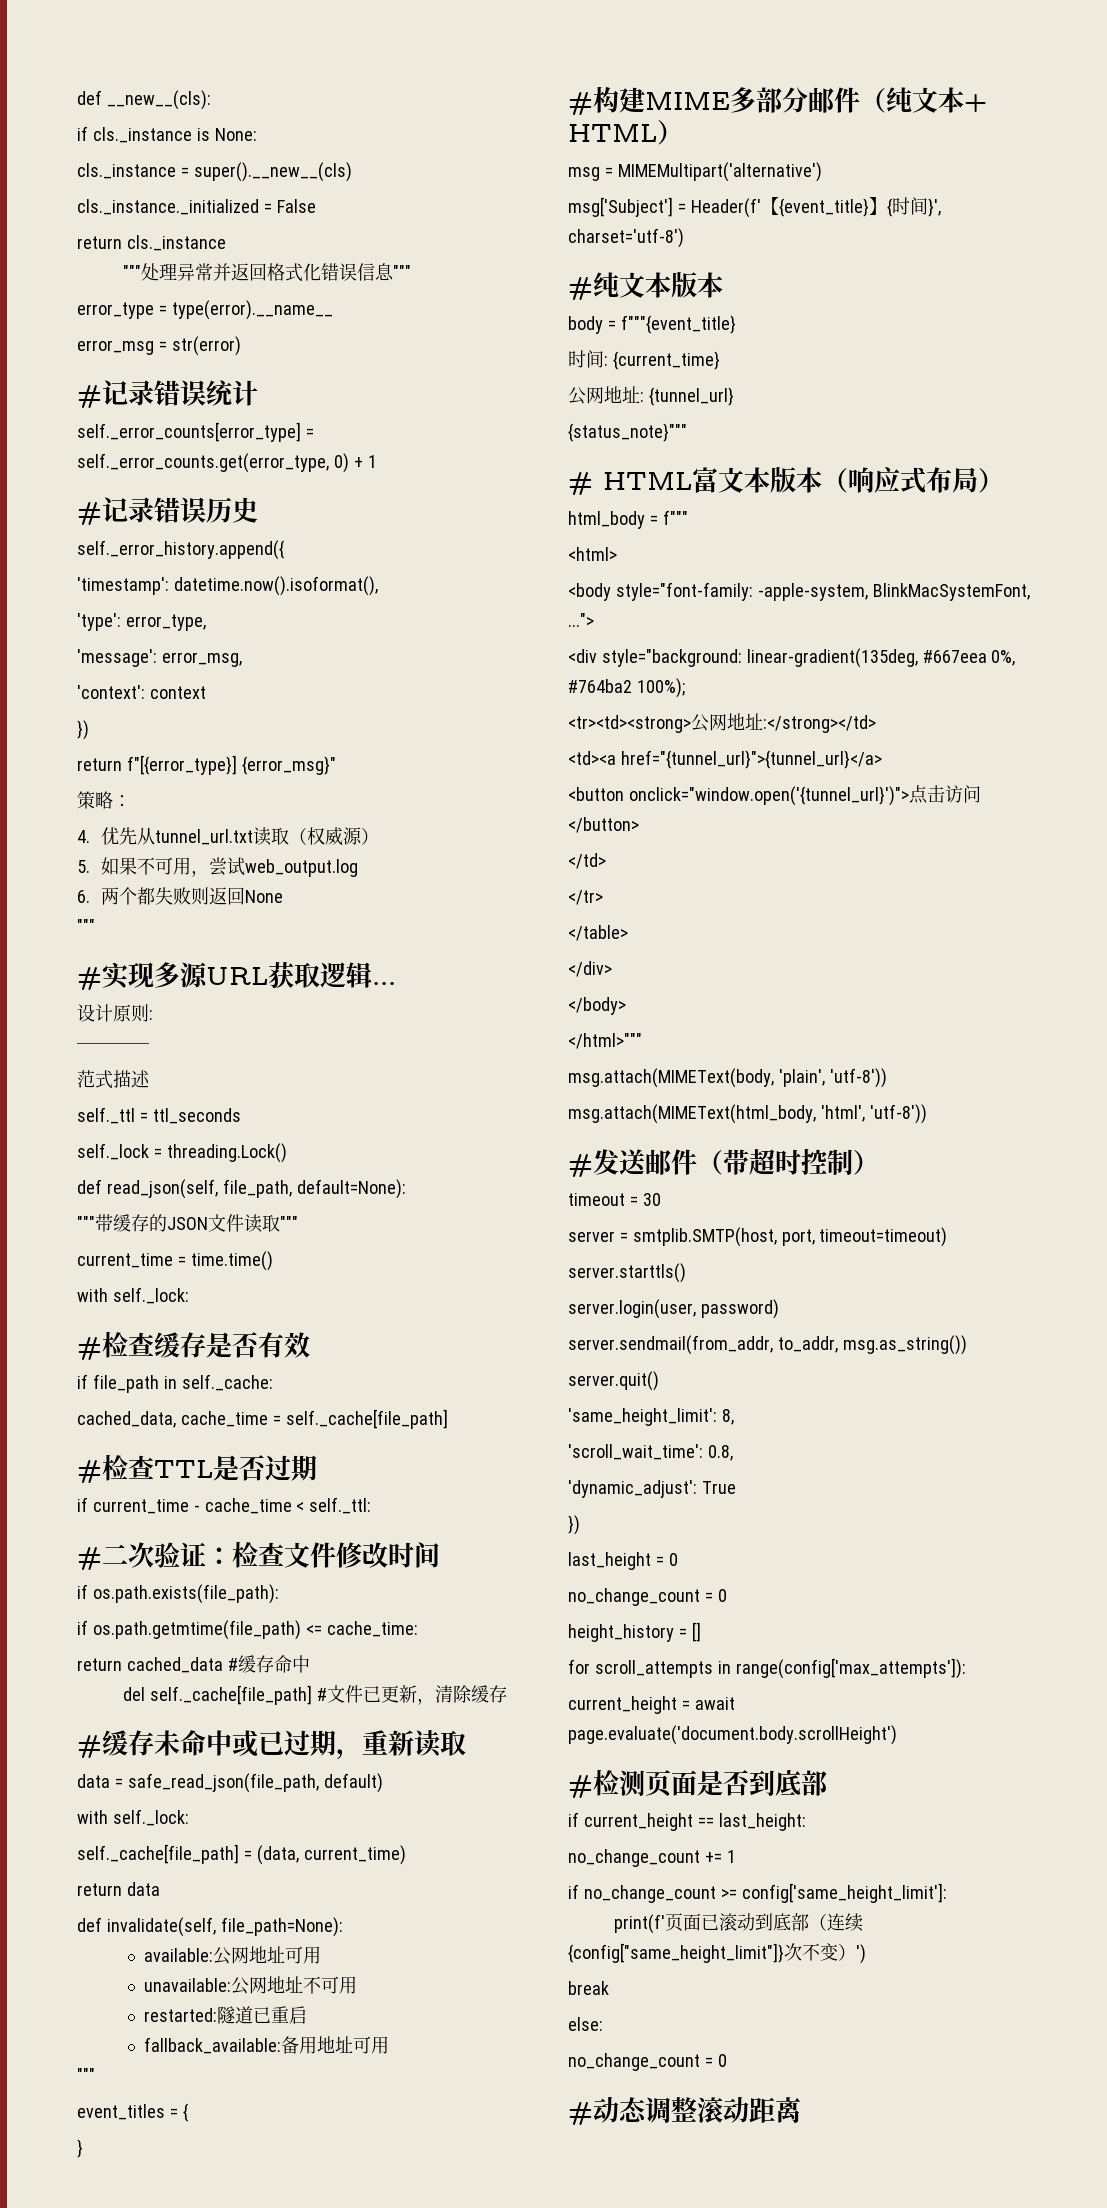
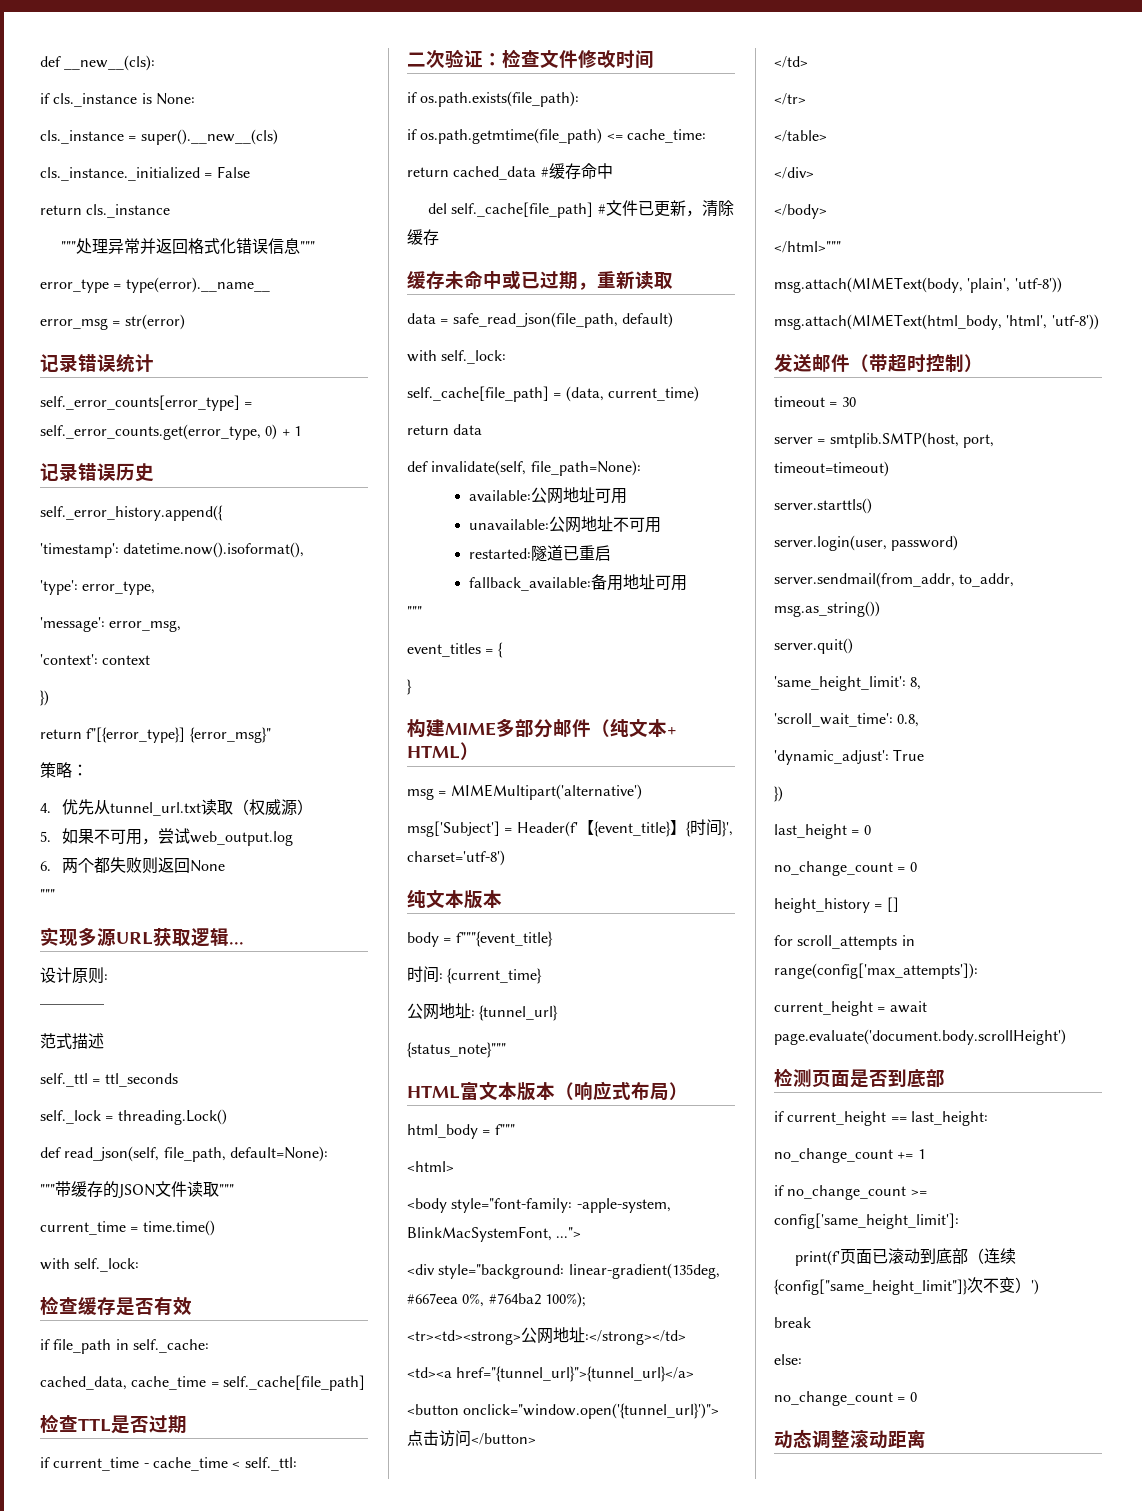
[77,385,102,408] # -> (185, 322) none
[77,502,102,525] # -> (301, 431) none
[77,967,102,990] # -> (55, 894) none
[77,1337,102,1360] # -> (140, 1265) none
[77,1460,102,1483] # -> (365, 1383) none
[77,1547,102,1570] # -> (297, 1464) none
[77,1735,102,1758] # -> (439, 237) none
[568,92,593,115] # -> (412, 687) none
[568,277,593,300] # -> (505, 858) none
[568,472,593,495] # -> (506, 1050) none
[568,1154,593,1177] # -> (1099, 322) none
[568,1775,593,1798] # -> (1066, 1037) none
[568,2102,593,2125] # -> (917, 1397) none

